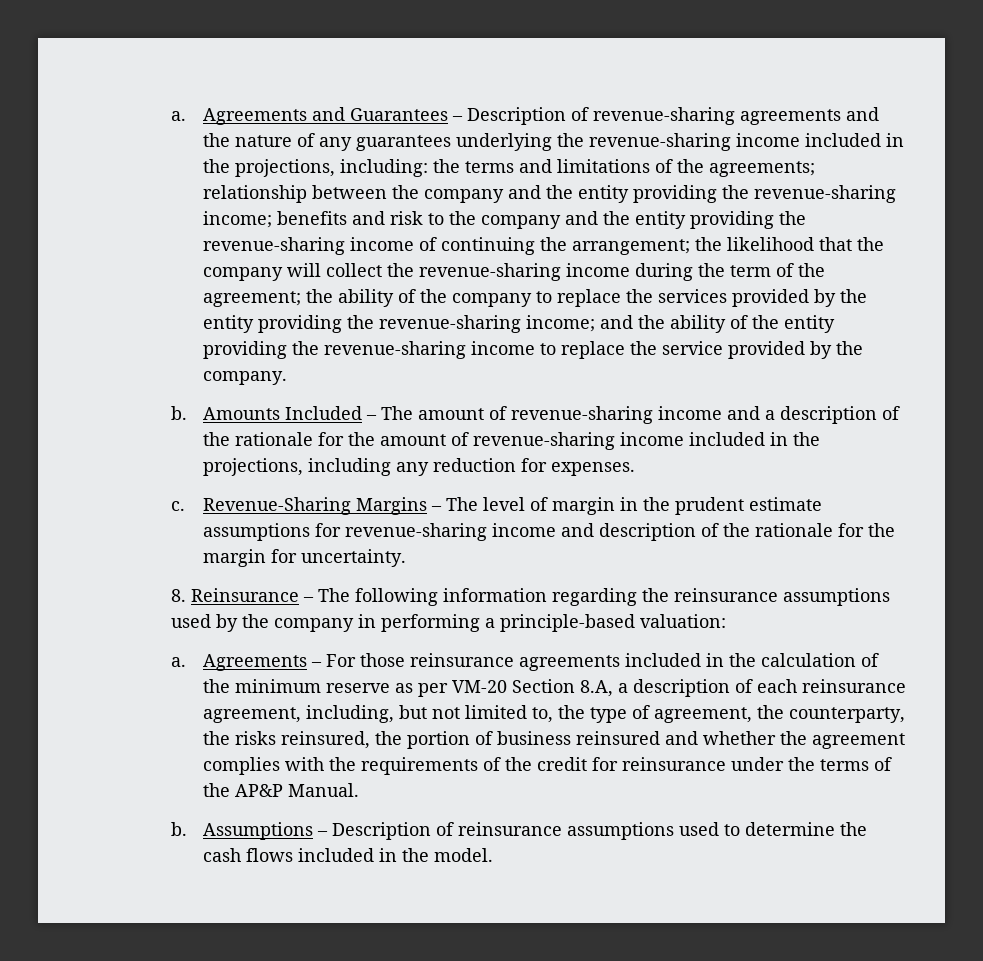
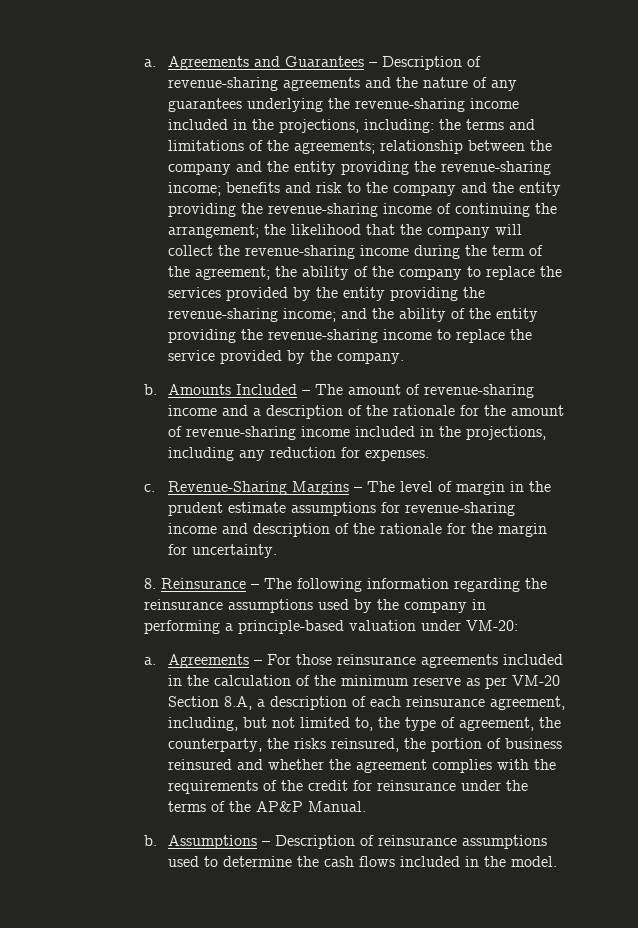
[639,614,726,628] valuation: -> [349,620,519,631] valuation under VM-20:

